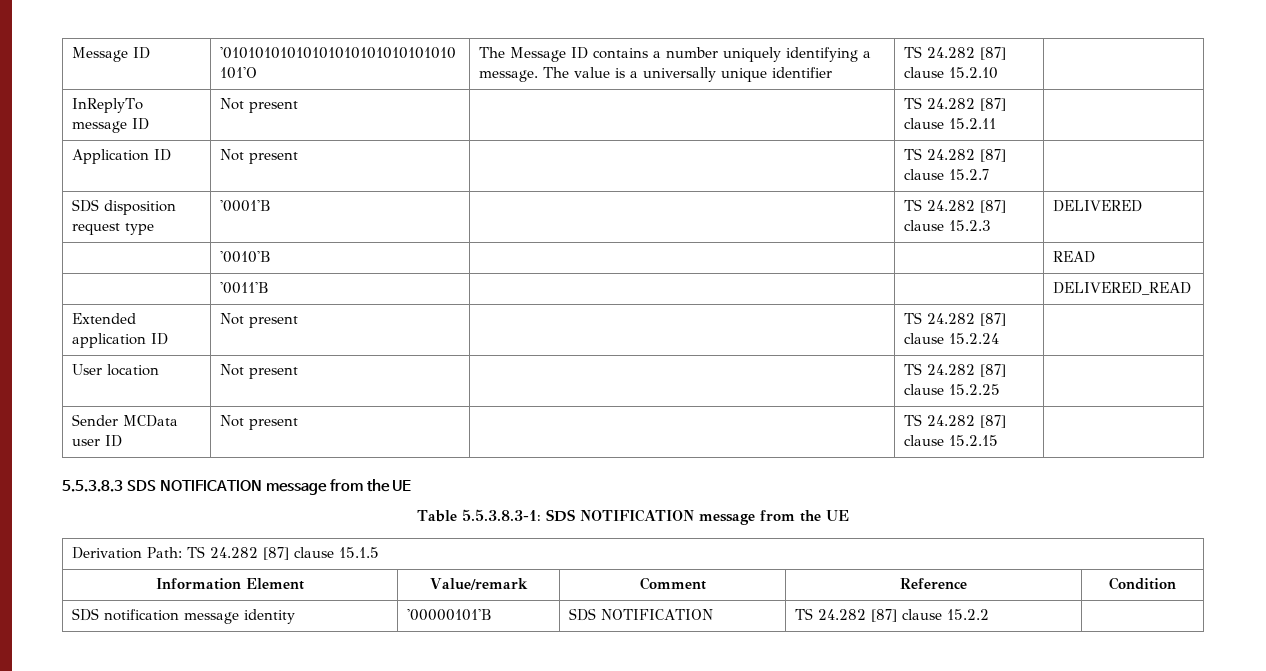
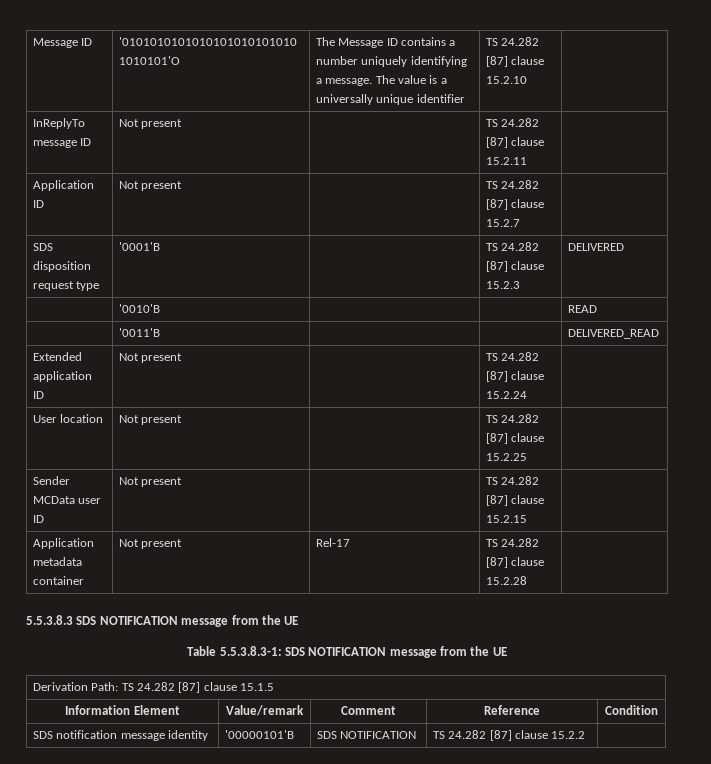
(999, 440) none -> [32,538,94,549] [32,557,82,566] [32,576,84,585] [118,539,183,549] [315,538,350,547] [485,538,540,547] [485,557,545,568] [485,576,527,585] // Application metadata container | Not present | Rel-17 | TS 24.282 [87] clause 15.2.28 |

